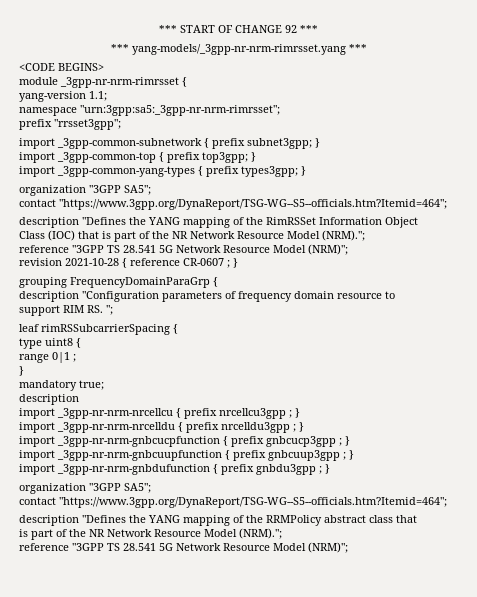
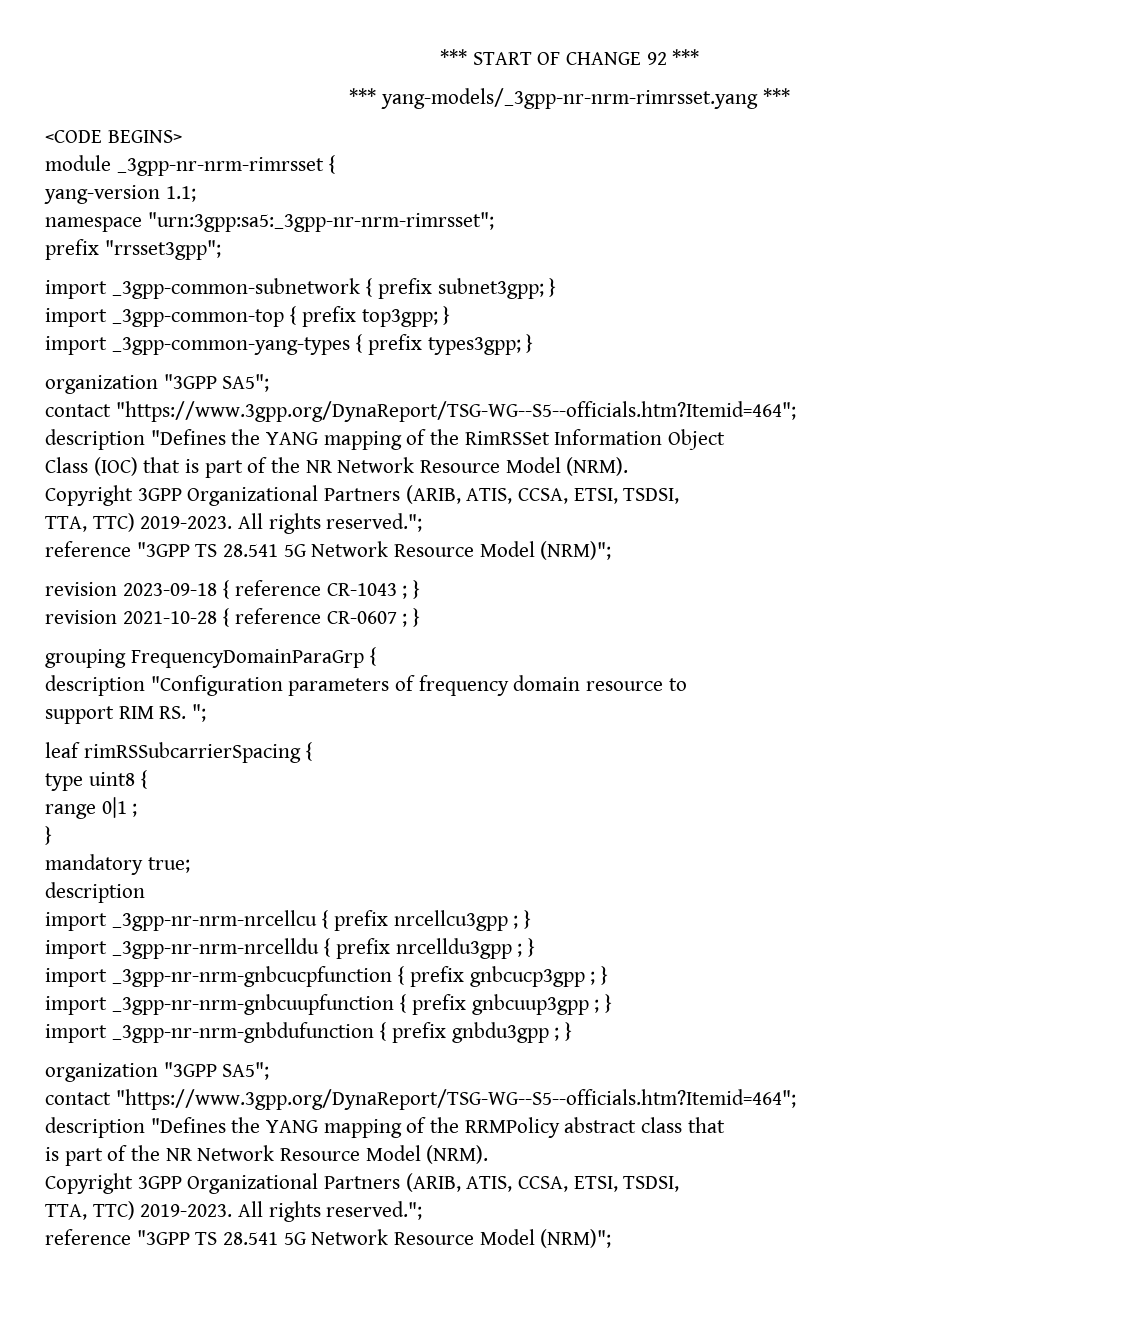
[322,230,365,241] [19,244,348,255] (NRM)."; // reference "3GPP TS 28.541 5G Network Resource Model (NRM)"; -> [566,457,629,476] [45,485,680,506] [45,513,423,534] [45,541,612,560] [45,580,421,599] (NRM). // Copyright 3GPP Organizational Partners (ARIB, ATIS, CCSA, ETSI, TSDSI, // TTA, TTC) 2019-2023. All rights reserved."; // reference "3GPP TS 28.541 5G Network Resource Model (NRM)"; // revision 2023-09-18 { reference CR-1043 ; }
[239,528,282,539] (NRM)."; -> [426,1145,489,1164] [45,1173,680,1194] [45,1201,423,1222] (NRM). // Copyright 3GPP Organizational Partners (ARIB, ATIS, CCSA, ETSI, TSDSI, // TTA, TTC) 2019-2023. All rights reserved.";

